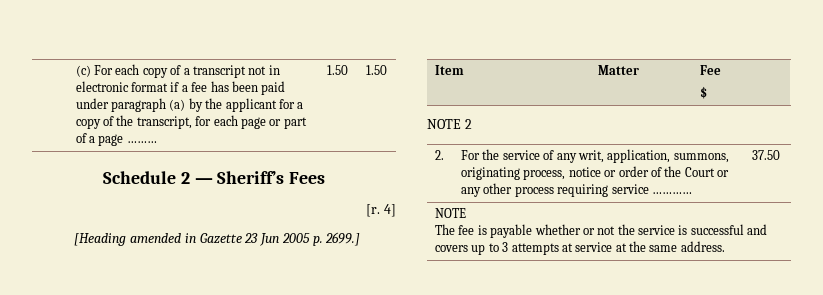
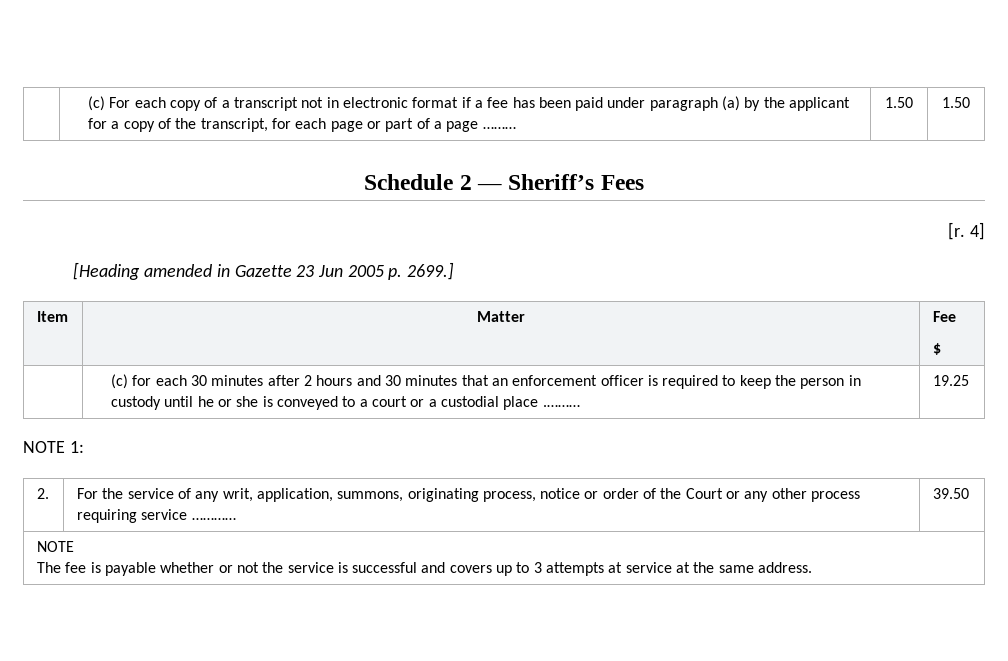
[427,119,472,129] // NOTE 2 -> [111,374,861,389] [111,396,580,410] [932,375,969,386] [23,441,84,453] // | (c) for each 30 minutes after 2 hours and 30 minutes that an enforcement officer is required to keep the person in custody until he or she is conveyed to a court or a custodial place .……… | 19.25 // NOTE 1:
[752,150,781,160] 37.50 -> [932,488,969,499] 39.50

